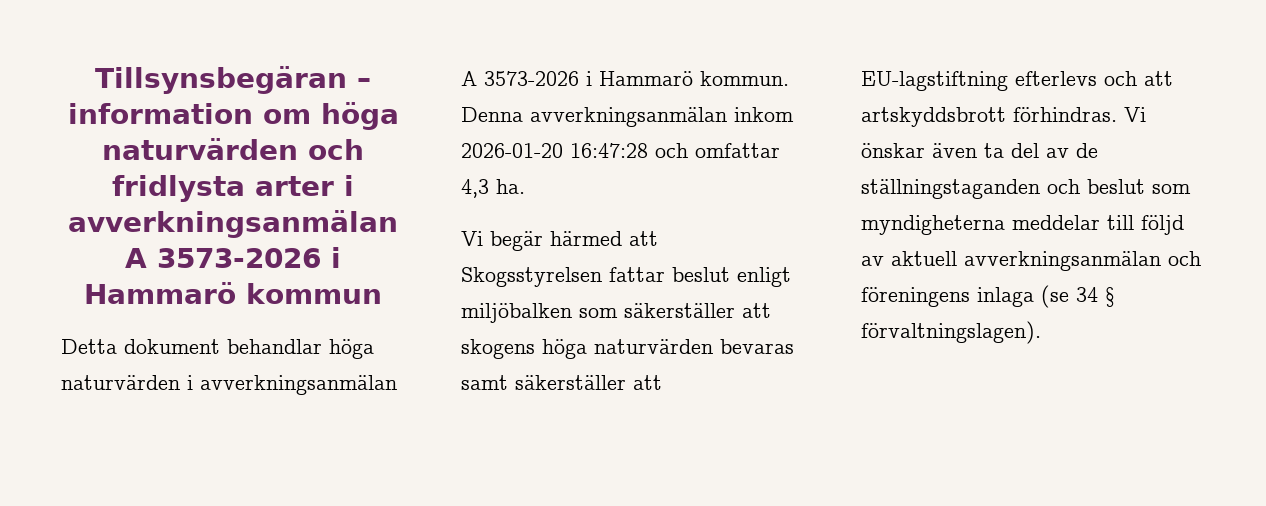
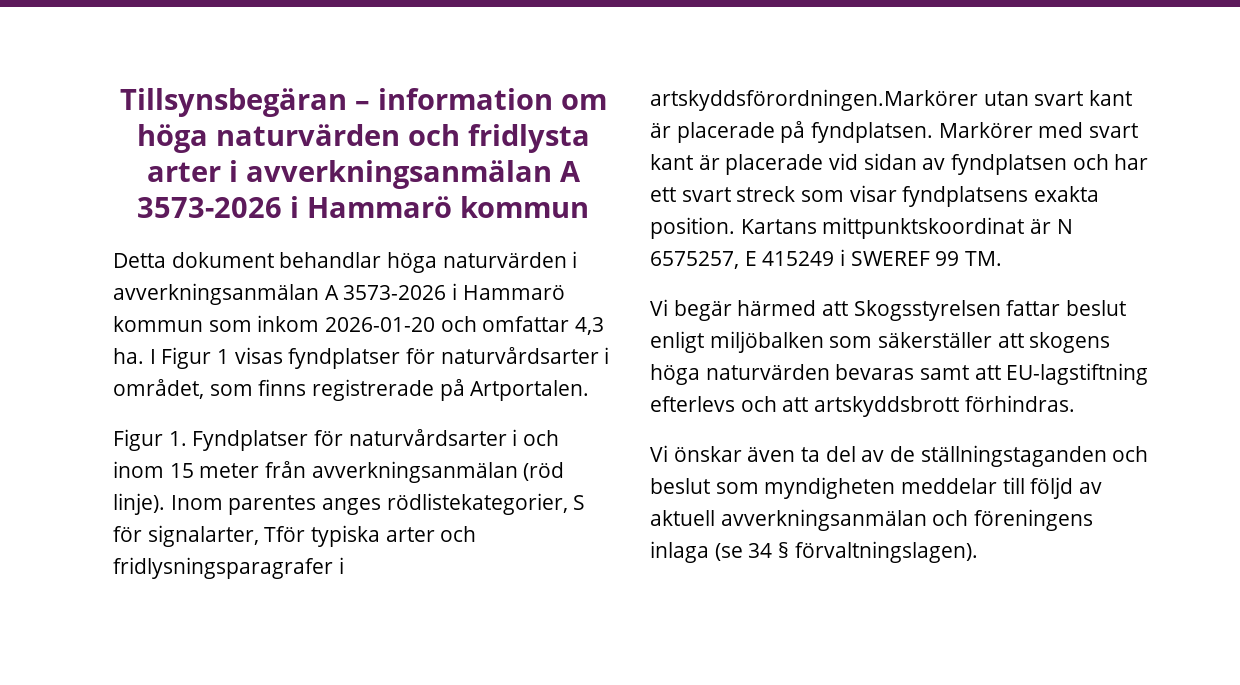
[700,71,789,86] [461,107,727,127] kommun. Denna avverkningsanmälan -> [113,316,252,332] kommun som
[570,143,648,158] 16:47:28 -> (436, 324) none
(525, 186) none -> [149,347,610,369] [113,379,590,401] [113,429,560,451] [113,461,565,483] [113,493,586,515] [113,525,477,547] [113,557,344,579] [650,89,1133,111] [650,121,1139,143] [650,153,1149,175] [650,185,1100,207] [650,217,1073,239] [650,249,1003,269] I Figur 1 visas fyndplatser för naturvårdsarter i området, som finns registrerade på Artportalen. // Figur 1. Fyndplatser för naturvårdsarter i och inom 15 meter från avverkningsanmälan (röd linje). Inom parentes anges rödlistekategorier, S för signalarter, Tför typiska arter och fridlysningsparagrafer i artskyddsförordningen.Markörer utan svart kant är placerade på fyndplatsen. Markörer med svart kant är placerade vid sidan av fyndplatsen och har ett svart streck som visar fyndplatsens exakta position. Kartans mittpunktskoordinat är N 6575257, E 415249 i SWEREF 99 TM.
[515,375,626,390] säkerställer -> (970, 372) none
(1117, 114) none -> (1075, 403) //
[861,215,1005,235] myndigheterna -> [764,477,896,499] myndigheten

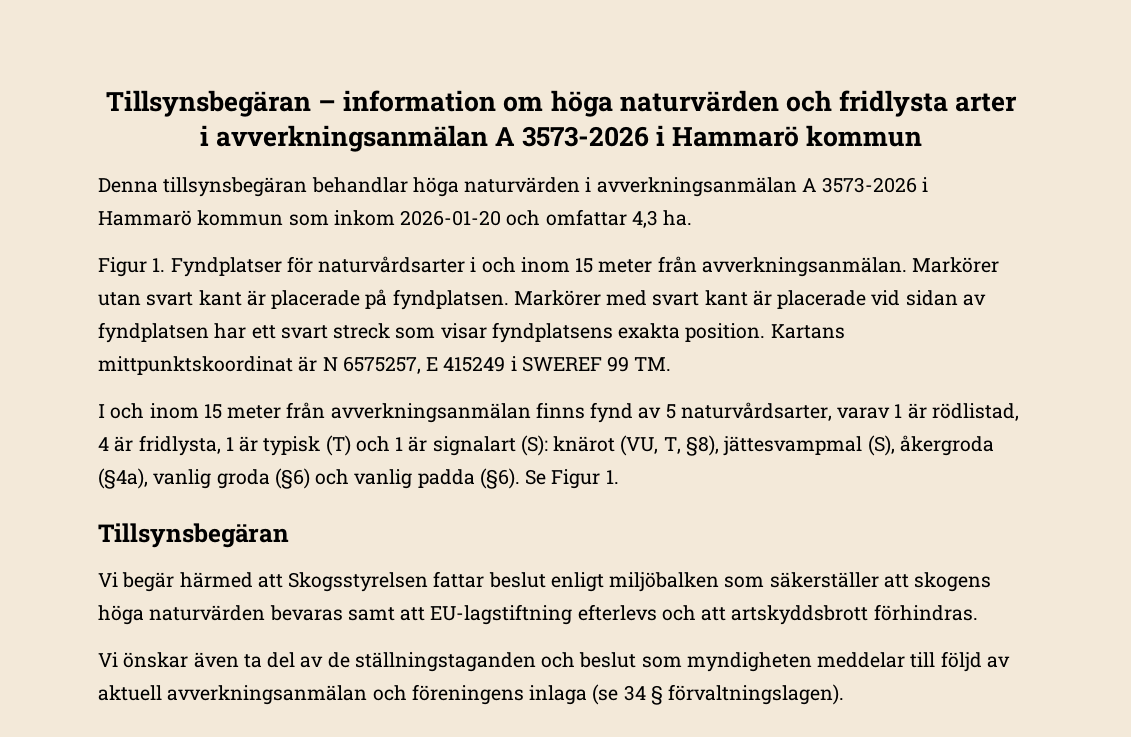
[113,252,274,268] Detta dokument -> [98,177,308,197] Denna tillsynsbegäran
[149,347,610,369] [113,379,590,401] I Figur 1 visas fyndplatser för naturvårdsarter i området, som finns registrerade på Artportalen. -> (693, 218) none
[311,461,565,483] [113,493,586,515] [113,525,477,547] [113,557,344,579] [650,89,978,111] avverkningsanmälan (röd linje). Inom parentes anges rödlistekategorier, S för signalarter, Tför typiska arter och fridlysningsparagrafer i artskyddsförordningen.Markörer -> [701,257,1000,277] avverkningsanmälan. Markörer
[1072,154,1109,170] och -> (209, 332) none
(1003, 258) none -> [98,402,1019,423] [98,435,994,456] [98,468,619,489] [98,523,289,548] // I och inom 15 meter från avverkningsanmälan finns fynd av 5 naturvårdsarter, varav 1 är rödlistad, 4 är fridlysta, 1 är typisk (T) och 1 är signalart (S): knärot (VU, T, §8), jättesvampmal (S), åkergroda (§4a), vanlig groda (§6) och vanlig padda (§6). Se Figur 1. // Tillsynsbegäran

